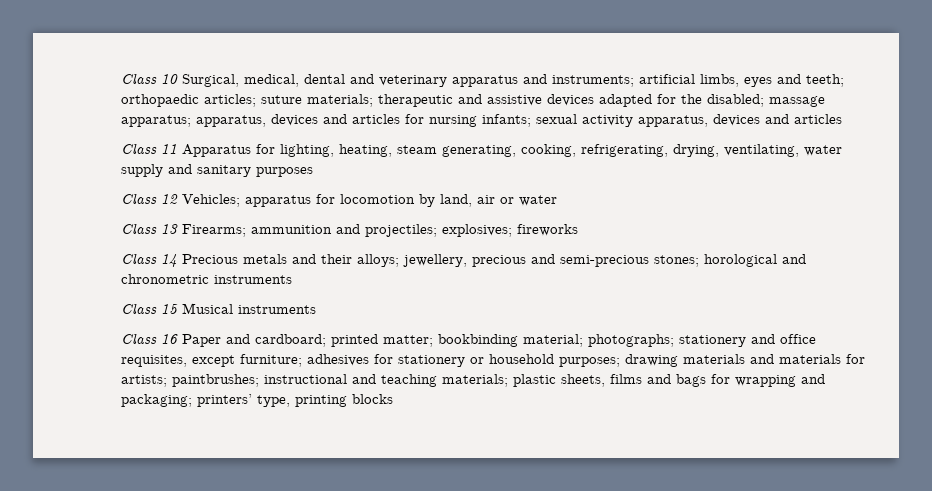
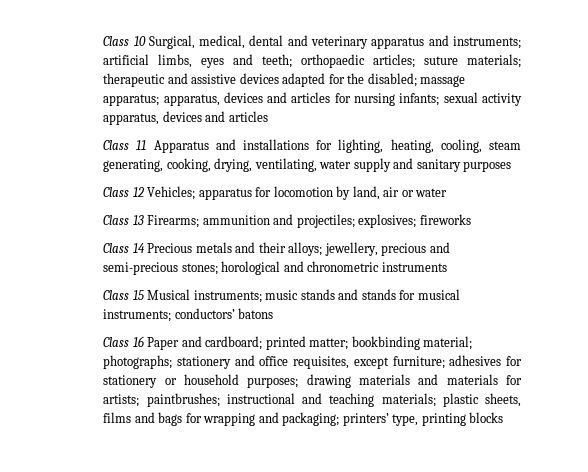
(251, 150) none -> [215,139,310,150] and installations
(392, 150) none -> [440,139,482,153] cooling,
[580,144,668,157] refrigerating, -> (211, 165) none
[237,305,316,314] instruments -> [193,289,460,303] [103,308,274,322] instruments; music stands and stands for musical instruments; conductors’ batons

